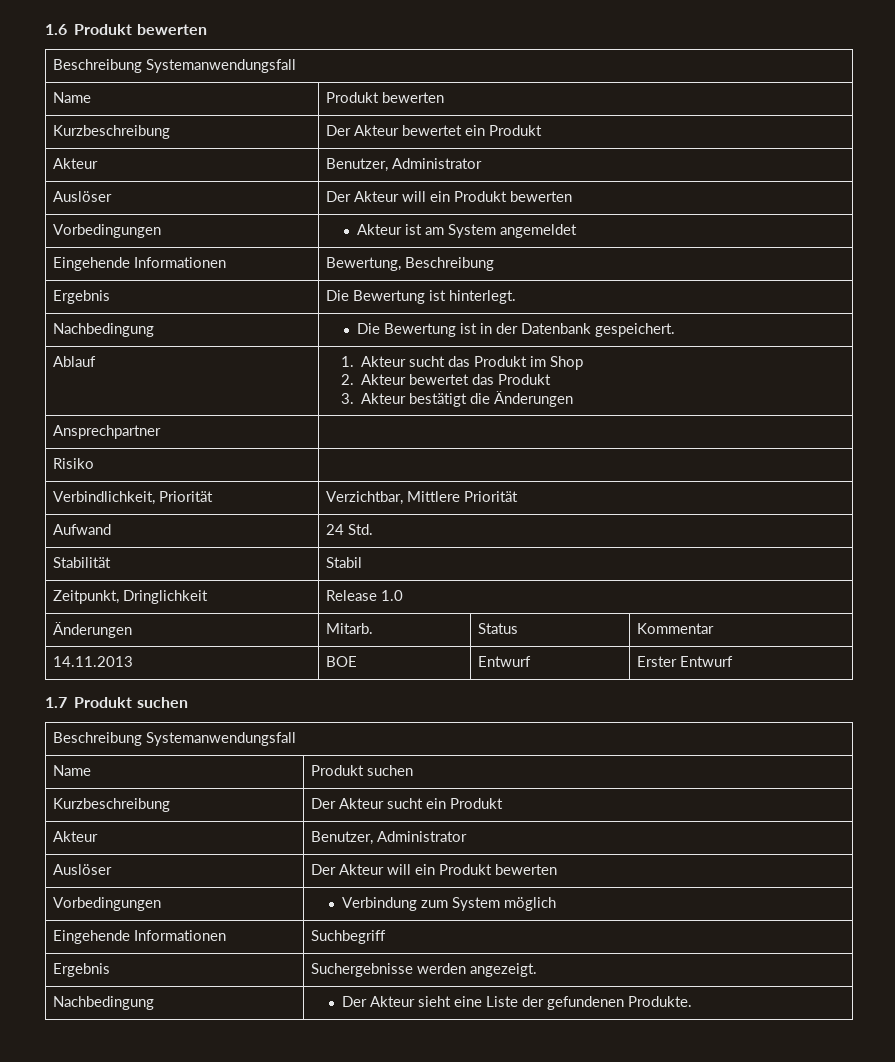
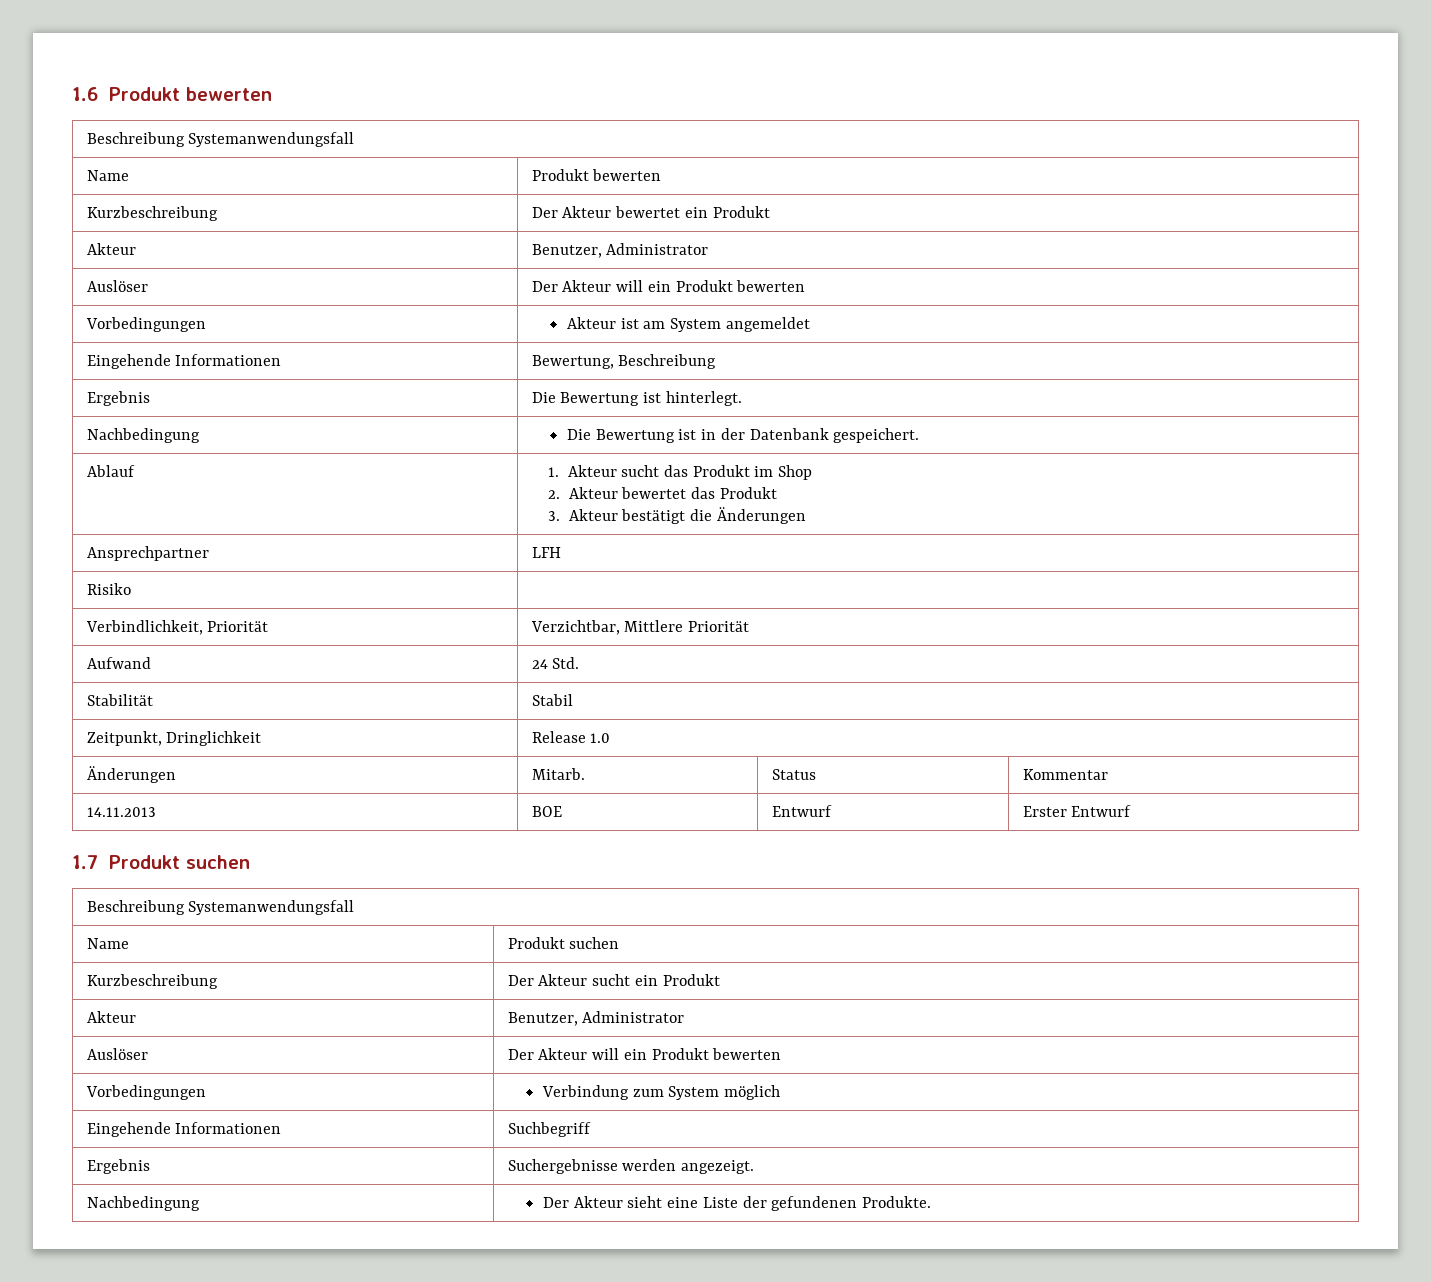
(161, 432) none -> [531,547,561,558] LFH

